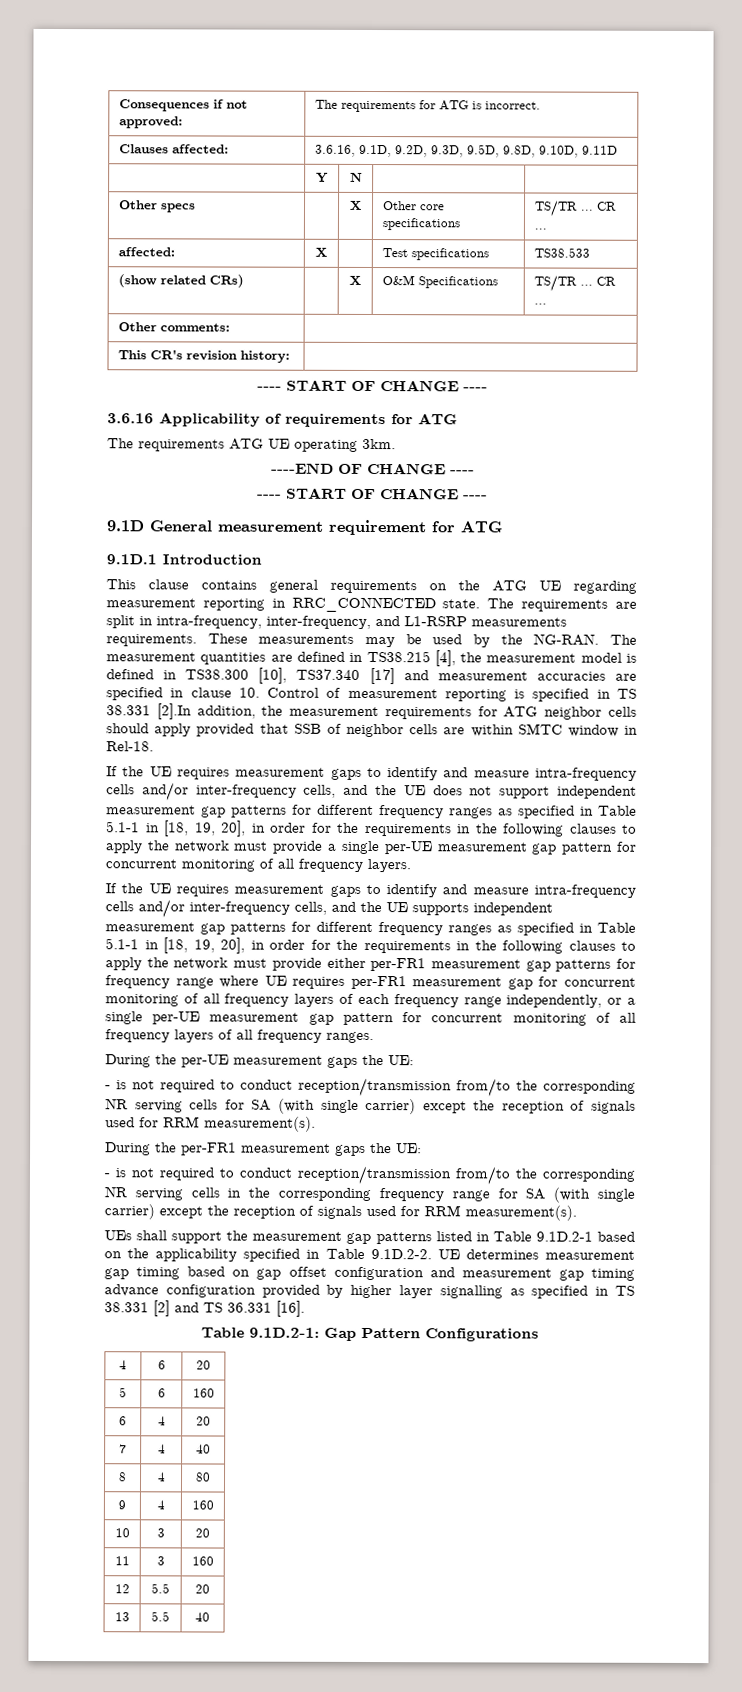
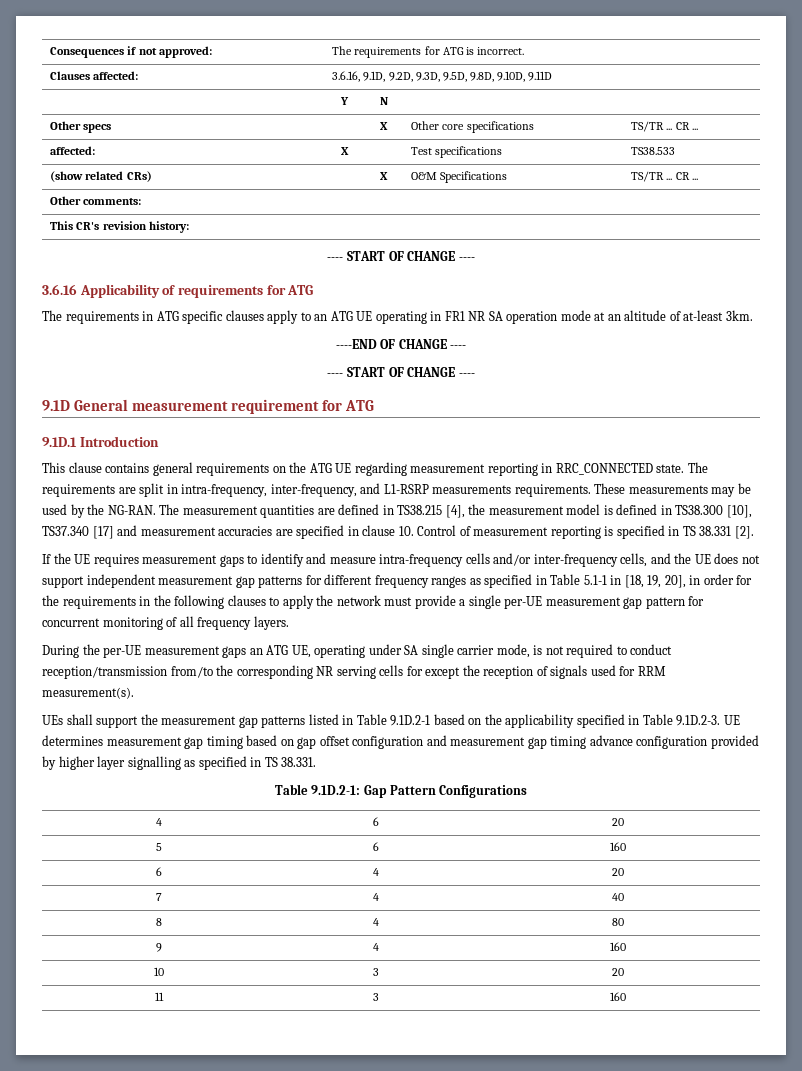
[229,438,358,452] ATG UE operating -> [142,310,724,324] in ATG specific clauses apply to an ATG UE operating in FR1 NR SA operation mode at an altitude of at-least
[156,703,637,720] [106,723,638,738] [106,741,154,752] [2].In addition, the measurement requirements for ATG neighbor cells should apply provided that SSB of neighbor cells are within SMTC window in Rel-18. -> [734,526,754,539] [2].
[105,883,636,898] [105,899,553,918] [105,921,636,936] [105,937,636,954] [105,957,636,972] [105,975,636,990] [105,993,636,1008] [105,1011,636,1026] [105,1029,374,1044] // If the UE requires measurement gaps to identify and measure intra-frequency cells and/or inter-frequency cells, and the UE supports independent measurement gap patterns for different frequency ranges as specified in Table 5.1-1 in [18, 19, 20], in order for the requirements in the following clauses to apply the network must provide either per-FR1 measurement gap patterns for frequency range where UE requires per-FR1 measurement gap for concurrent monitoring of all frequency layers of each frequency range independently, or a single per-UE measurement gap pattern for concurrent monitoring of all frequency layers of all frequency ranges. -> (289, 623) none
[362,1054,414,1066] [105,1085,111,1090] the UE: // - -> [249,644,530,658] an ATG UE, operating under SA single carrier mode,
[251,1098,636,1115] [105,1116,316,1132] [105,1142,422,1156] [104,1165,635,1185] [104,1186,635,1203] [104,1204,155,1220] SA (with single carrier) except the reception of signals used for RRM measurement(s). // During the per-FR1 measurement gaps the UE: // - is not required to conduct reception/transmission from/to the corresponding NR serving cells in the corresponding frequency range for SA (with single carrier) -> (423, 671) none
[370,1249,432,1260] 9.1D.2-2. -> [676,715,721,726] 9.1D.2-3.
[104,1300,305,1317] 38.331 [2] and TS 36.331 [16]. -> [281,757,317,767] 38.331.
[114,1584,130,1594] [151,1583,170,1594] [195,1584,210,1594] [114,1612,130,1622] [151,1611,170,1622] [195,1612,210,1622] // 12 | 5.5 | 20 // 13 | 5.5 | 40 -> (626, 996) none

